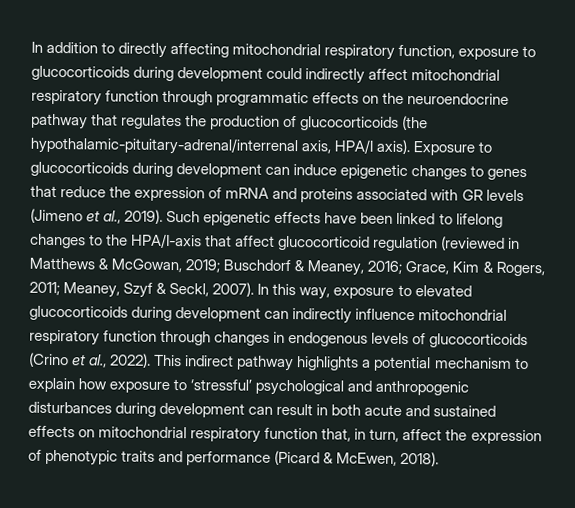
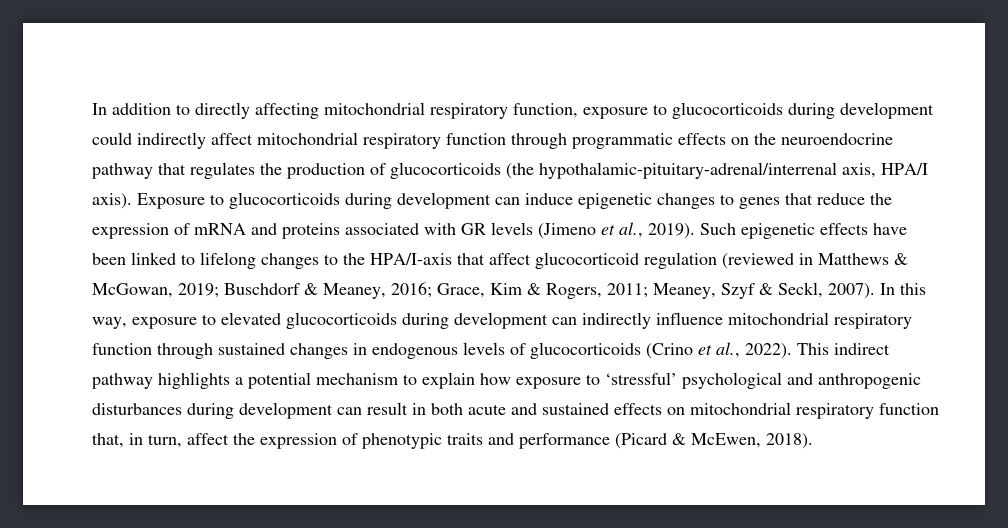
(212, 338) none -> [218,343,285,355] sustained

